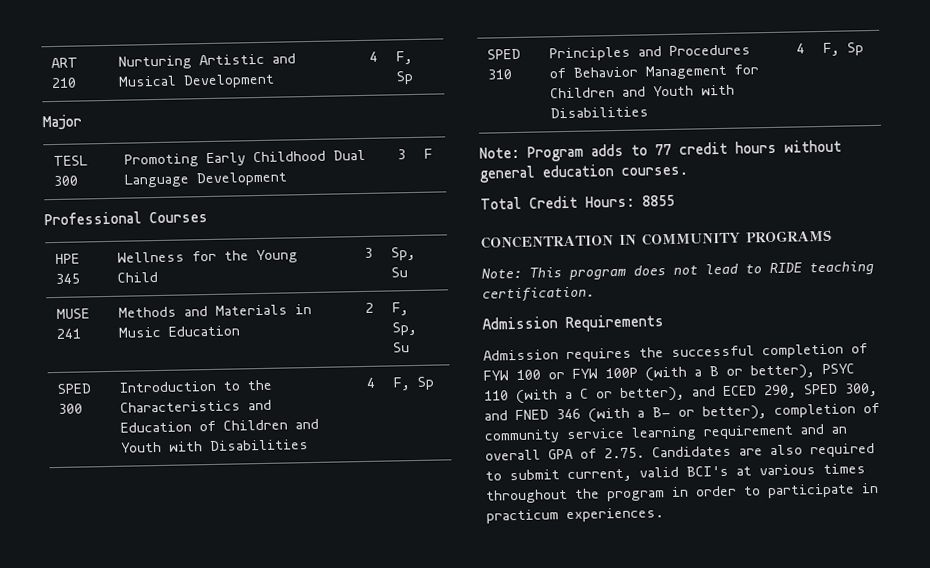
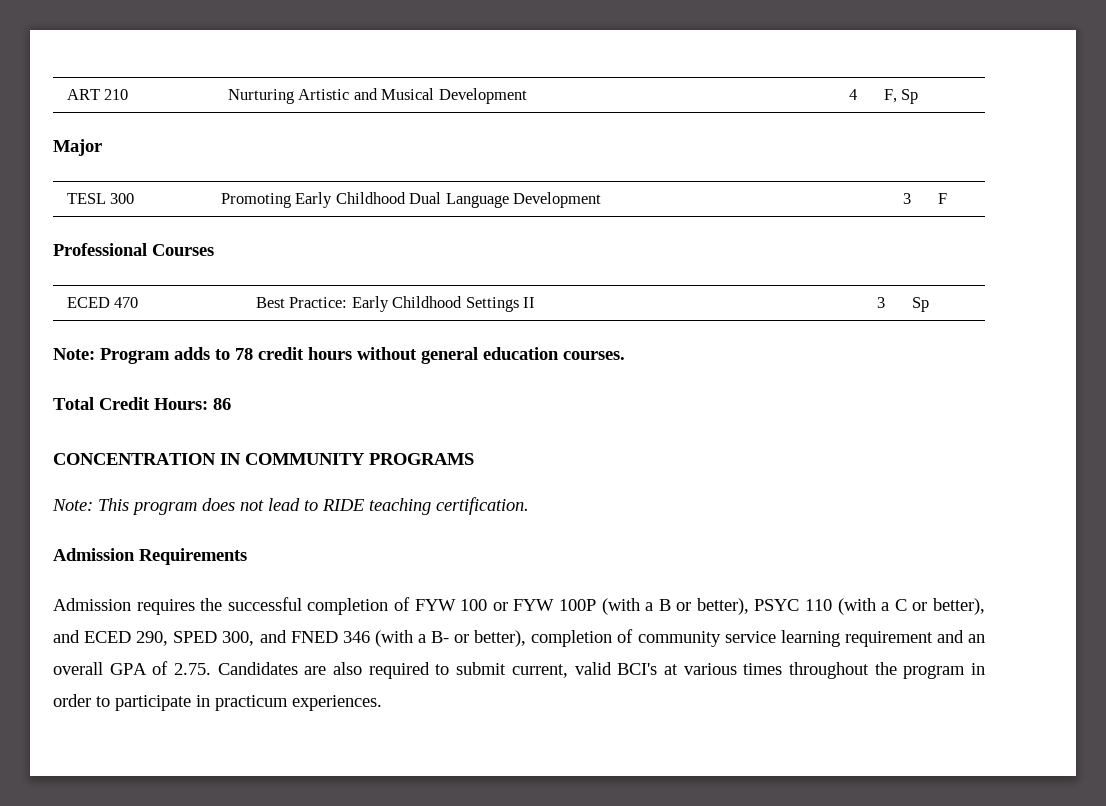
[55,253,81,264] [55,273,81,284] [117,249,299,264] [117,271,159,283] [363,247,373,258] [391,246,417,261] [391,267,409,278] [56,308,91,319] [56,328,82,339] [118,303,313,318] [118,325,241,338] [364,302,374,313] [392,302,410,316] [392,321,418,336] [393,342,411,353] [57,383,93,394] [58,403,84,414] [119,379,274,393] [120,399,273,413] [120,418,320,433] [121,439,310,453] [365,377,376,388] [393,376,436,391] [487,48,522,60] [487,69,514,80] [549,44,752,62] [549,64,760,80] [550,84,736,99] [550,106,650,119] [795,43,805,54] [823,42,841,56] HPE 345 | Wellness for the Young Child | 3 | Sp, Su // MUSE 241 | Methods and Materials in Music Education | 2 | F, Sp, Su // SPED 300 | Introduction to the Characteristics and Education of Children and Youth with Disabilities | 4 | F, Sp // SPED 310 | Principles and Procedures of Behavior Management for Children and Youth with Disabilities | 4 | F, -> [66,297,139,308] [255,296,536,312] [877,297,886,308] ECED 470 | Best Practice: Early Childhood Settings II | 3 |
[655,143,672,156] 77 -> [235,348,253,360] 78
[642,194,675,207] 8855 -> [213,398,231,410] 86

